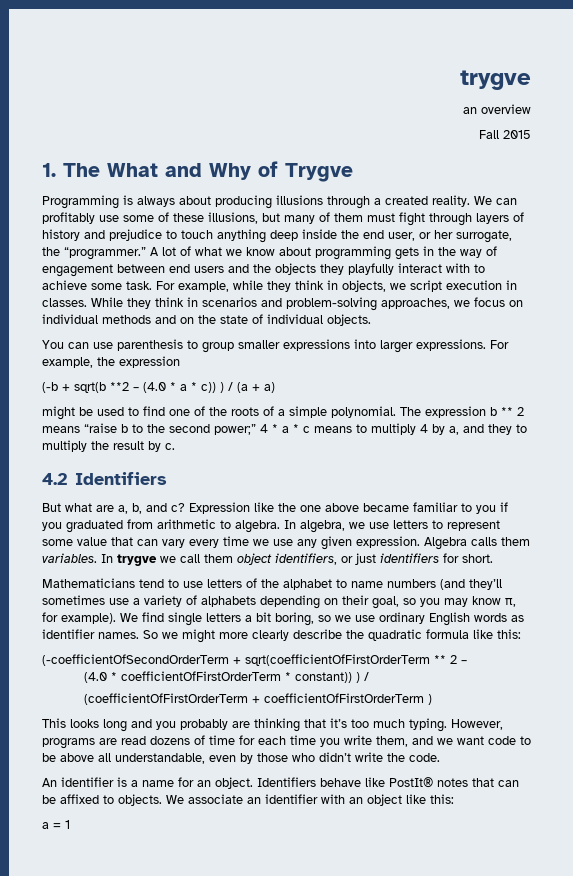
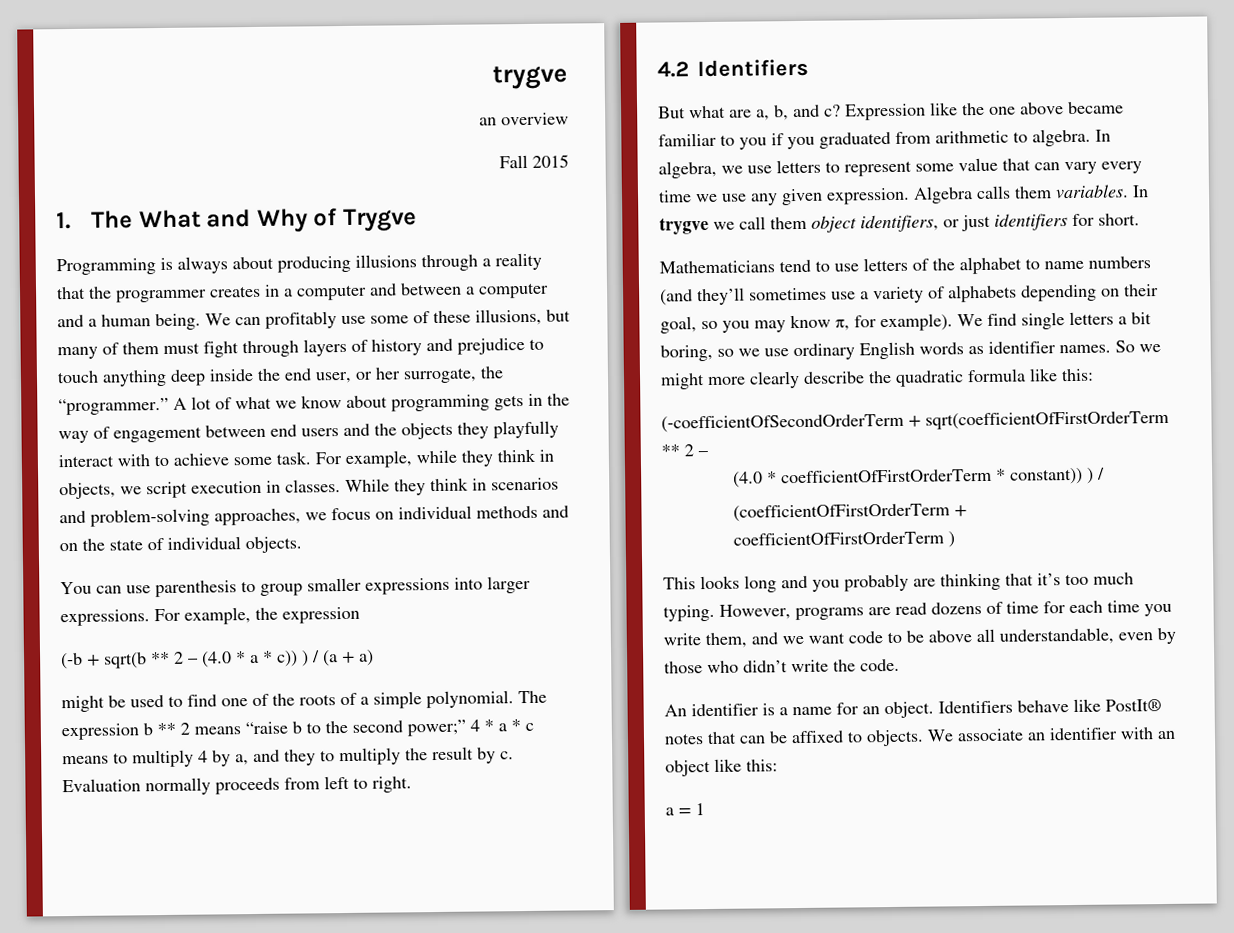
[385,195,470,207] created reality. -> [495,252,542,271] [56,282,549,303] [57,313,201,331] reality that the programmer creates in a computer and between a computer and a human being.
[110,382,129,391] **2 -> [151,651,184,665] ** 2
(175, 446) none -> [62,775,412,796] Evaluation normally proceeds from left to right.

